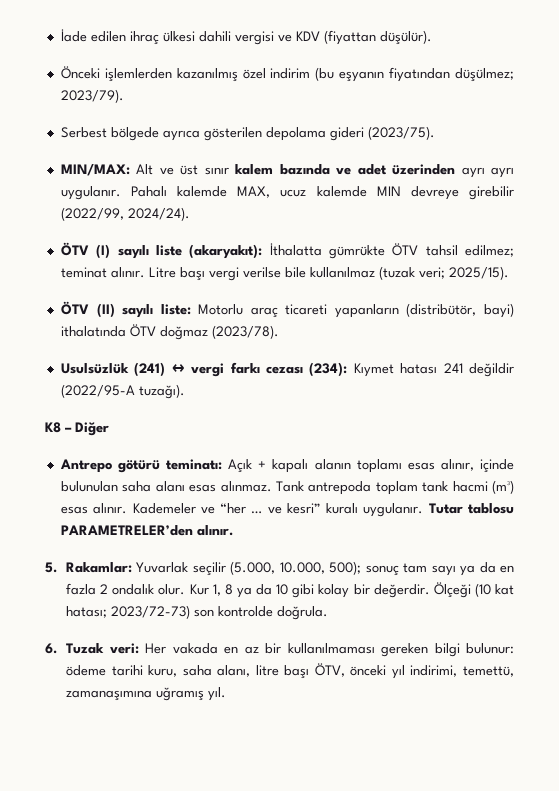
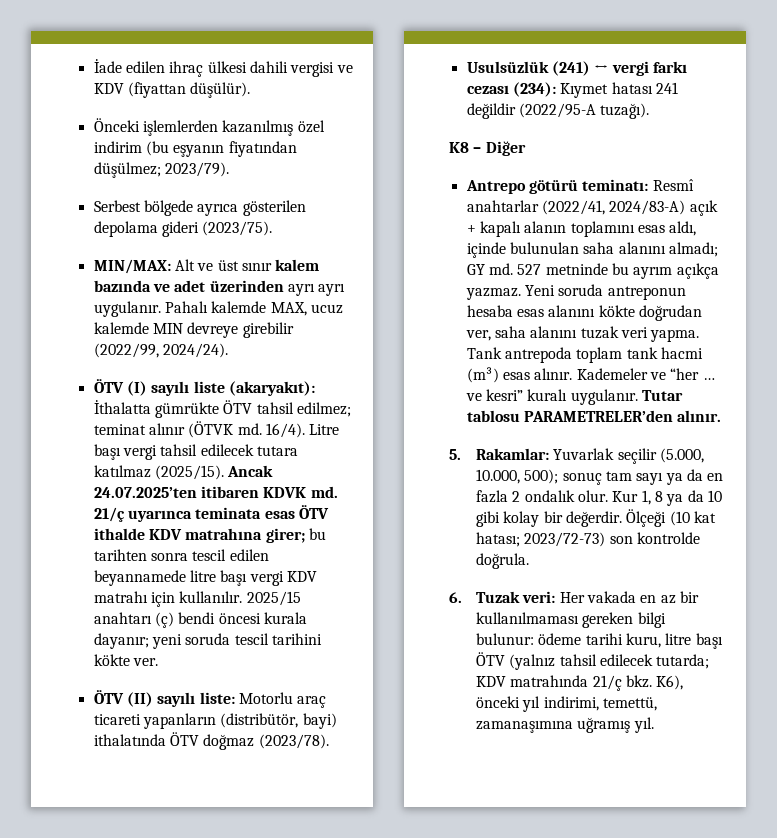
[110,266,509,281] alınır. Litre başı vergi verilse bile kullanılmaz (tuzak veri; 2025/15). -> [148,421,340,438] [93,444,298,460] [93,465,274,480] [93,486,338,498] [93,505,329,522] [93,528,326,543] [93,549,269,561] [93,570,317,586] [93,591,301,607] [93,612,307,628] [93,633,322,649] [93,654,158,666] alınır (ÖTVK md. 16/4). Litre başı vergi tahsil edilecek tutara katılmaz (2025/15). Ancak 24.07.2025’ten itibaren KDVK md. 21/ç uyarınca teminata esas ÖTV ithalde KDV matrahına girer; bu tarihten sonra tescil edilen beyannamede litre başı vergi KDV matrahı için kullanılır. 2025/15 anahtarı (ç) bendi öncesi kurala dayanır; yeni soruda tescil tarihini kökte ver.
[228,459,515,473] [60,481,272,492] Açık + kapalı alanın toplamı esas alınır, içinde bulunulan saha alanı esas alınmaz. -> [652,179,694,191] [466,200,718,216] [466,221,697,237] [466,242,718,258] [466,263,719,279] [465,284,686,300] [466,305,702,321] [465,326,700,342] Resmî anahtarlar (2022/41, 2024/83-A) açık + kapalı alanın toplamını esas aldı, içinde bulunulan saha alanını almadı; GY md. 527 metninde bu ayrım açıkça yazmaz. Yeni soruda antreponun hesaba esas alanını kökte doğrudan ver, saha alanını tuzak veri yapma.
[182,663,345,679] saha alanı, litre başı ÖTV, -> [665,633,723,649] [476,652,710,670] [476,675,684,691] litre başı ÖTV (yalnız tahsil edilecek tutarda; KDV matrahında 21/ç bkz. K6),

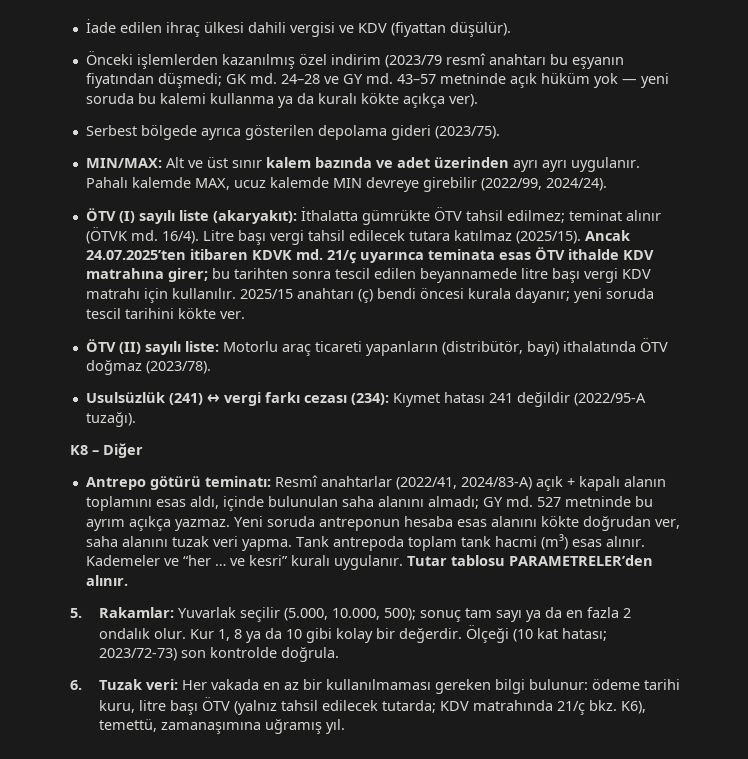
[145,141,297,157] [93,162,229,178] (bu eşyanın fiyatından düşülmez; 2023/79). -> [384,53,624,69] [85,73,669,88] [85,93,478,108] (2023/79 resmî anahtarı bu eşyanın fiyatından düşmedi; GK md. 24–28 ve GY md. 43–57 metninde açık hüküm yok — yeni soruda bu kalemi kullanma ya da kuralı kökte açıkça ver).
[476,696,599,712] önceki yıl indirimi, -> (646, 707) none

